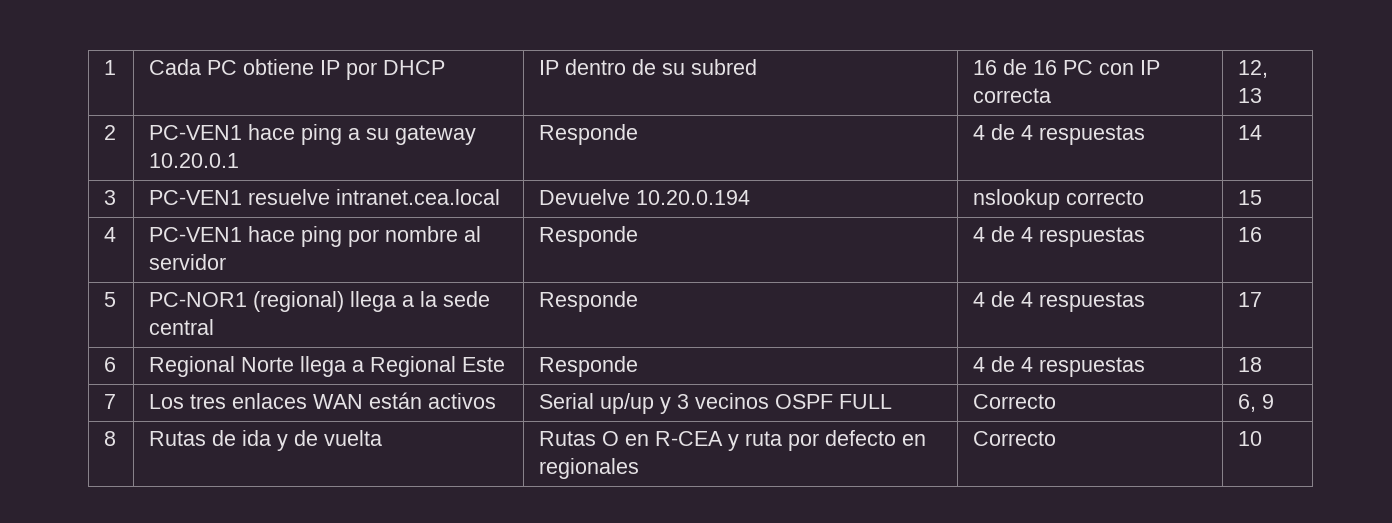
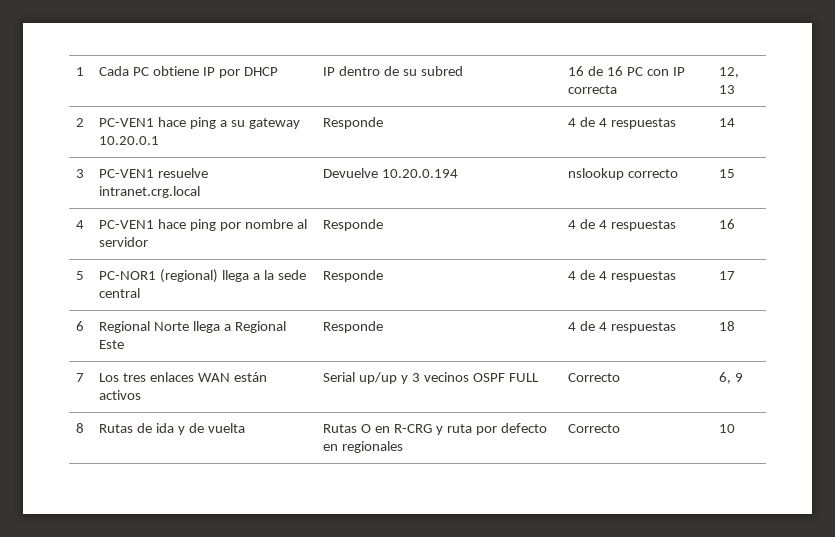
[336,189,501,205] intranet.cea.local -> [99,186,201,198] intranet.crg.local
[655,431,724,446] R-CEA -> [394,424,433,433] R-CRG

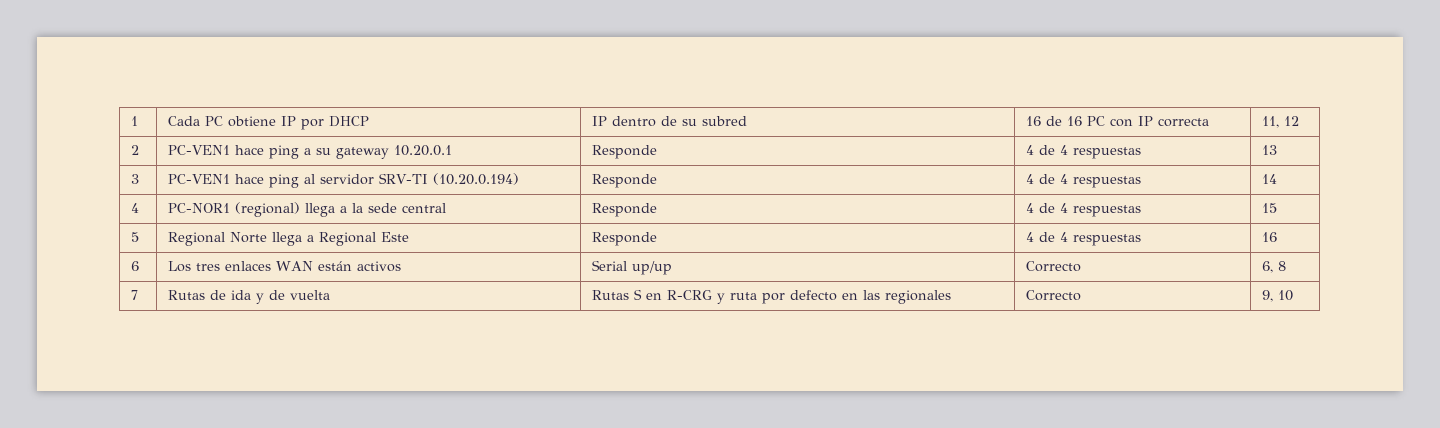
[719,67,740,78] [719,85,736,94] 12, 13 -> [1261,116,1299,128] 11, 12
[719,118,736,127] [76,169,85,178] [99,168,209,178] [99,186,201,198] [323,168,459,178] [568,168,679,180] [719,169,736,178] [76,220,85,229] [99,219,293,231] 14 // 3 | PC-VEN1 resuelve intranet.crg.local | Devuelve 10.20.0.194 | nslookup correcto | 15 // 4 | PC-VEN1 hace ping por nombre -> [1261,145,1277,155] [130,174,139,184] [167,174,299,188] 13 // 3 | PC-VEN1 hace ping
[323,219,384,231] [568,219,677,231] [719,219,736,229] [76,271,85,280] | Responde | 4 de 4 respuestas | 16 // 5 -> [378,173,519,185] [591,174,657,188] [1025,174,1141,188] [1261,174,1277,184] [130,203,139,213] SRV-TI (10.20.0.194) | Responde | 4 de 4 respuestas | 14 // 4
[719,271,736,280] [76,321,85,331] 17 // 6 -> [1261,203,1277,213] [130,232,139,242] 15 // 5
[719,321,736,331] [76,373,85,382] 18 // 7 -> [1261,232,1277,242] [130,261,139,271] 16 // 6
[401,372,539,384] y 3 vecinos OSPF FULL -> (672, 268) none
[735,373,744,382] [76,423,85,433] 9 // 8 -> [1277,261,1286,271] [130,290,138,300] 8 // 7
[361,424,372,433] O -> [633,289,642,300] S
(339, 447) none -> [862,290,880,300] las
(621, 428) none -> [1261,290,1273,302] 9,

